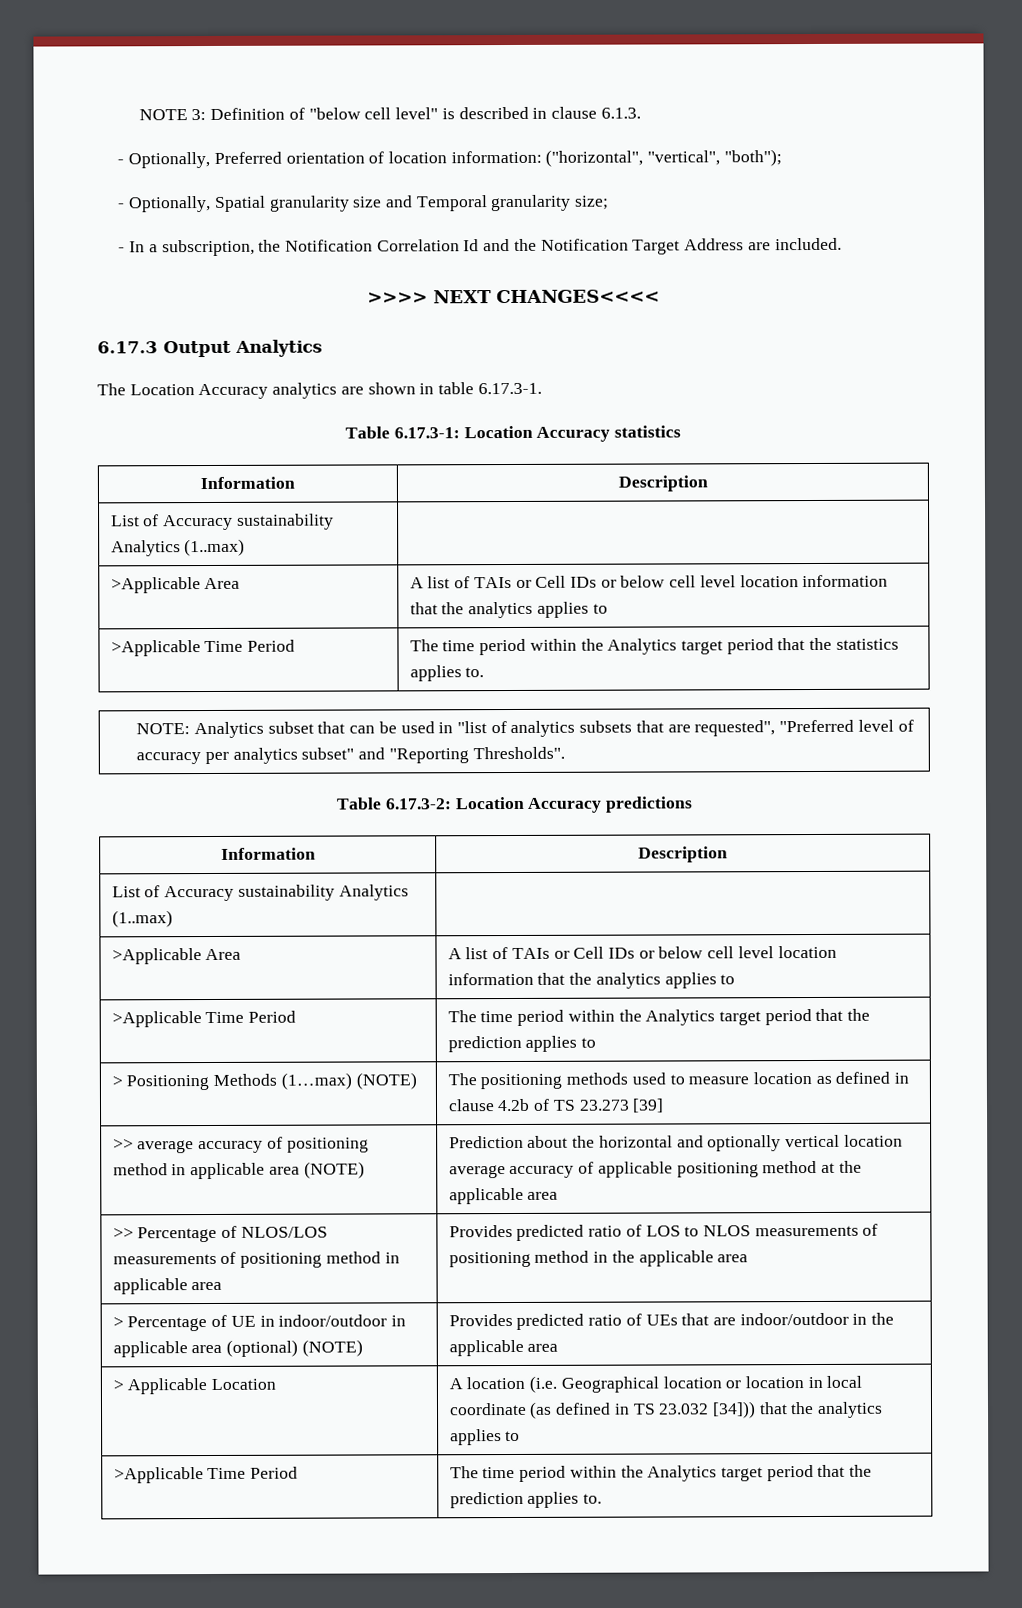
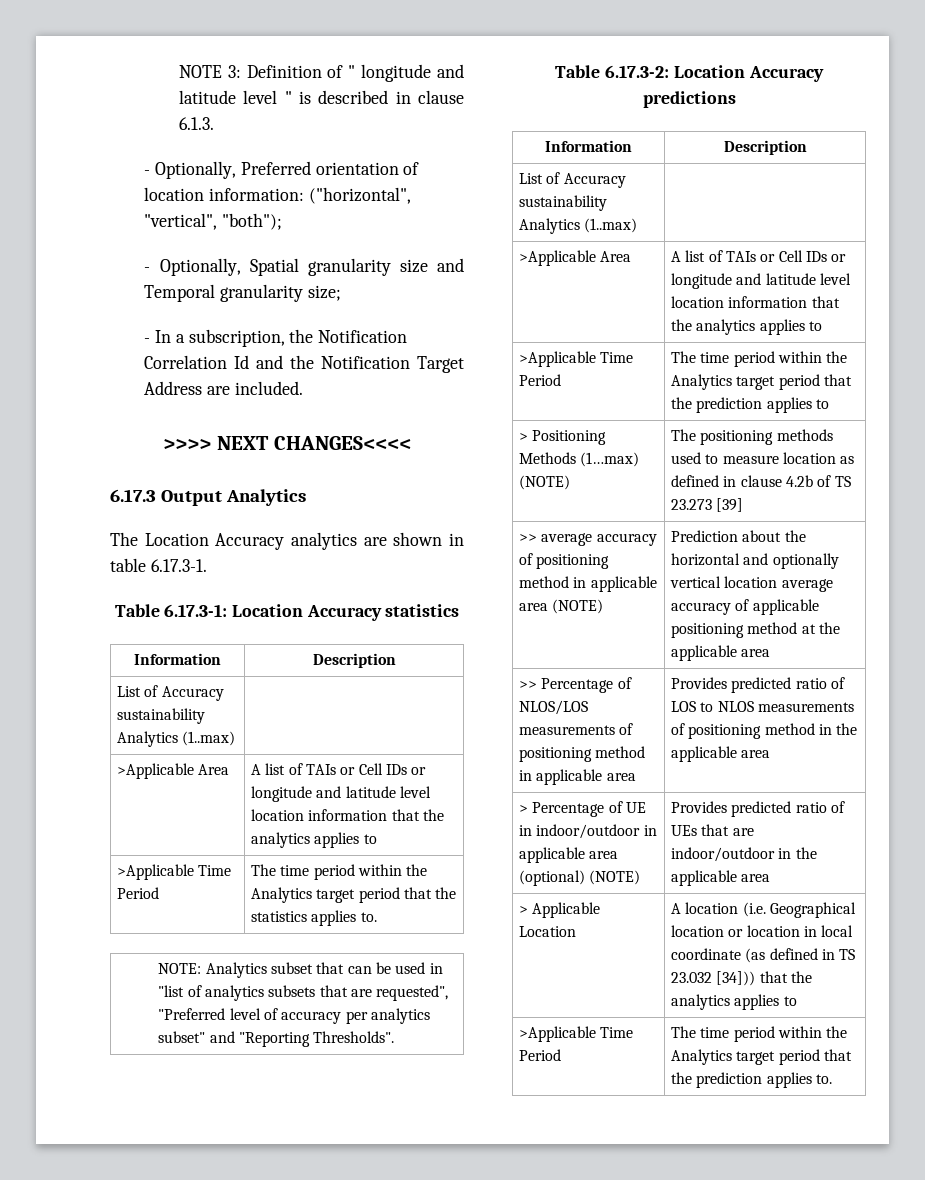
[308,107,439,120] "below cell level" -> [348,64,464,82] [178,90,292,104] " longitude and latitude level "
[620,575,697,588] below cell -> [251,786,396,802] longitude and latitude
[658,946,735,959] below cell -> [671,273,816,289] longitude and latitude

